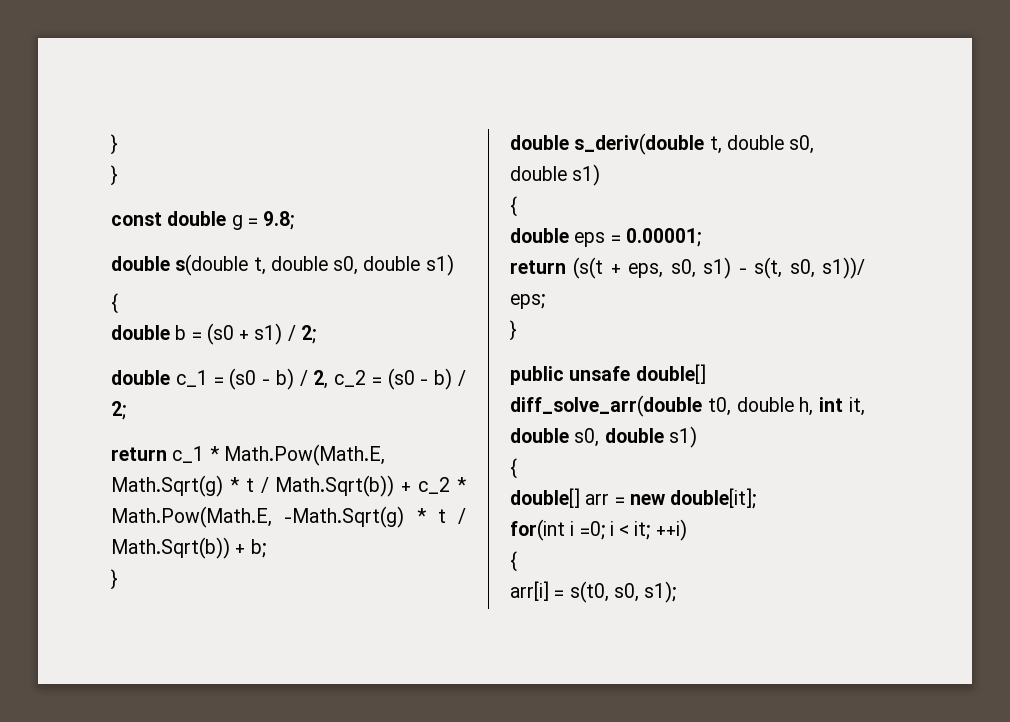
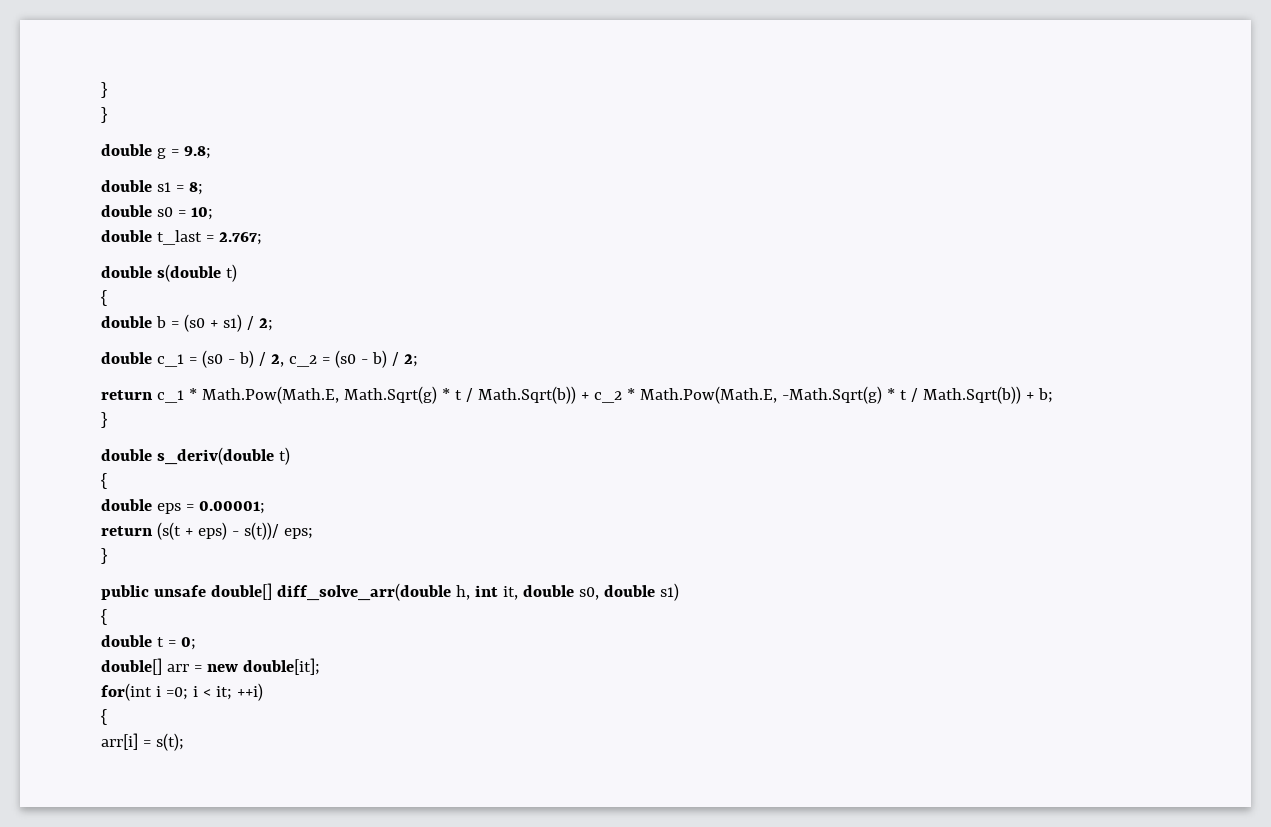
[111,212,162,226] const -> (107, 115) none
[175,254,454,276] s(double t, double s0, double s1) -> [156,182,203,195] [101,205,213,220] [101,230,262,245] [101,264,237,282] s1 = 8; // double s0 = 10; // double t_last = 2.767; // double s(double t)
[709,135,815,154] [510,164,601,186] t, double s0, double s1) -> [278,447,290,465] t)
[628,257,865,279] eps, s0, s1) - s(t, s0, s1))/ -> [197,522,279,540] eps) - s(t))/
[707,397,794,416] t0, double -> (451, 592) none
(517, 468) none -> [101,635,196,650] // double t = 0;
[569,581,677,603] s(t0, s0, s1); -> [155,733,184,751] s(t);

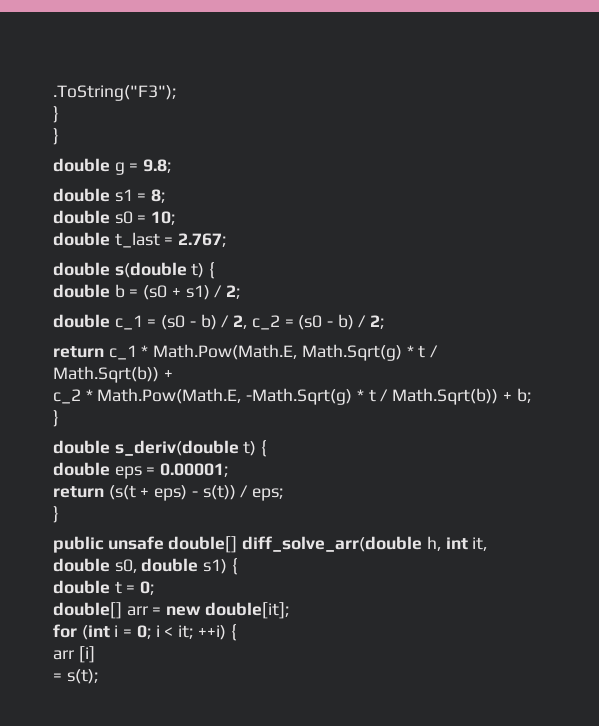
(101, 90) none -> [53,85,176,101] .ToString("F3"); //
(237, 273) // -> (205, 270) none
(589, 396) none -> (173, 374) //
(290, 456) // -> (257, 448) none
[243,522,279,540] s(t))/ -> [202,485,249,500] s(t)) /
(679, 592) // -> (228, 566) none
[101,683,188,701] for(int i =0; -> [53,624,151,640] for (int i = 0;
[101,709,107,725] [101,733,138,750] // { // arr[i] -> [230,624,237,641] [53,646,95,663] { // arr [i] //

